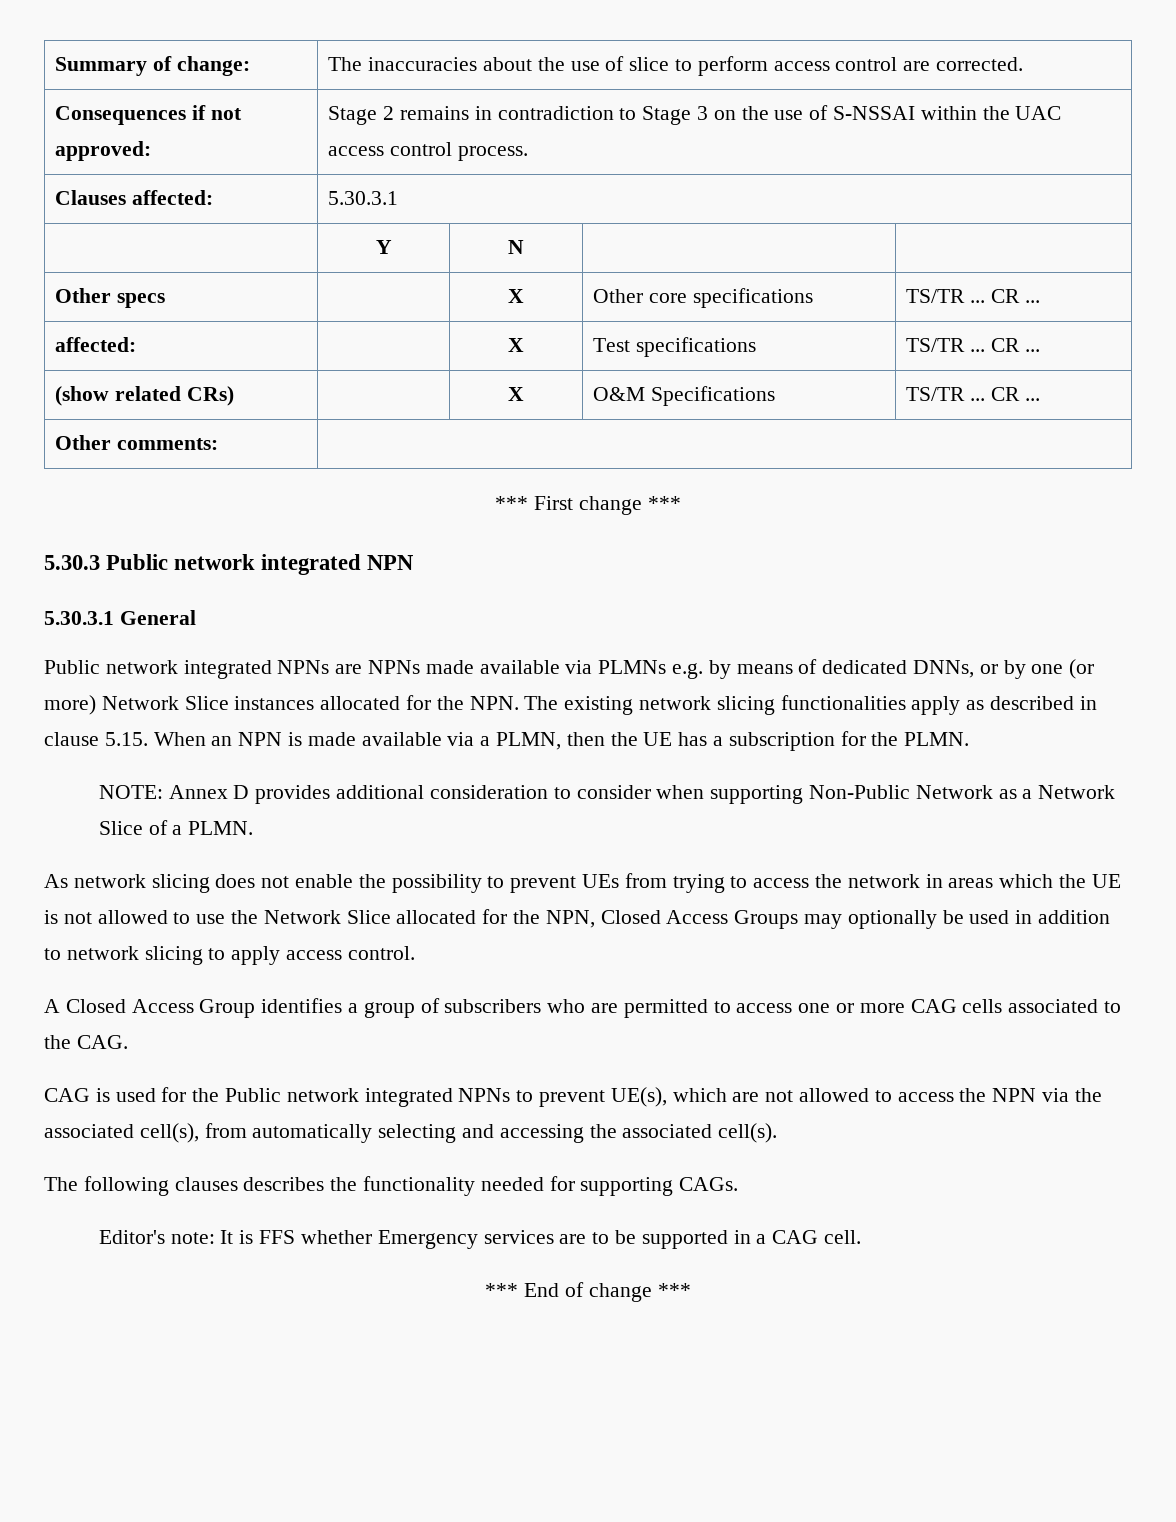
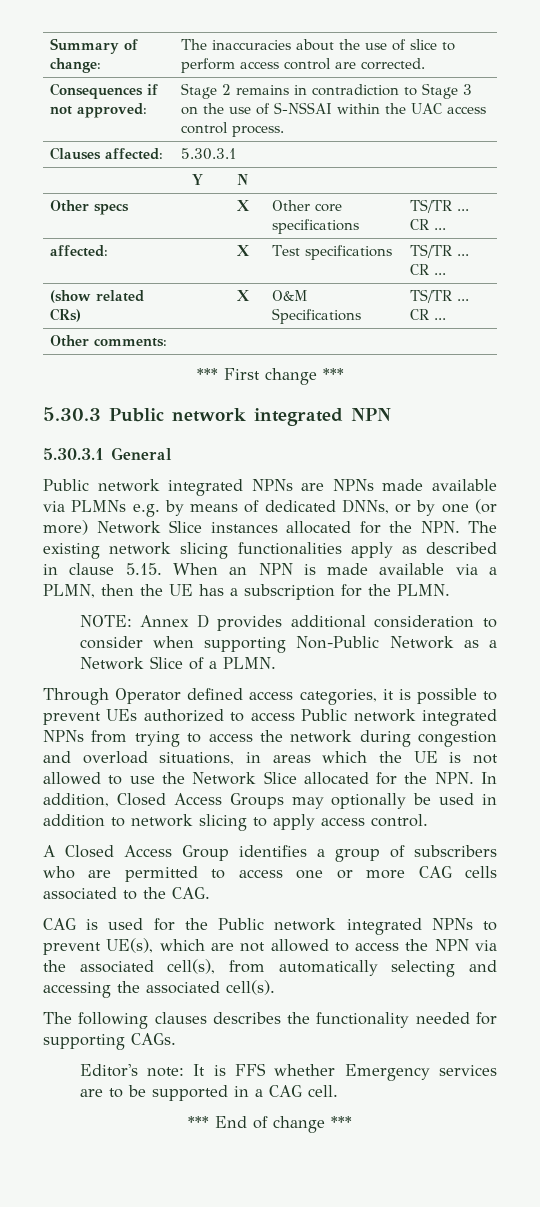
[44,874,620,893] As network slicing does not enable the possibility to prevent UEs -> [43,688,497,705] [43,709,497,726] [43,730,84,742] Through Operator defined access categories, it is possible to prevent UEs authorized to access Public network integrated NPNs
(920, 881) none -> [359,730,497,747] [43,751,235,765] during congestion and overload situations,
[545,910,595,928] NPN, -> [434,772,498,784] [43,793,109,807] NPN. In addition,

